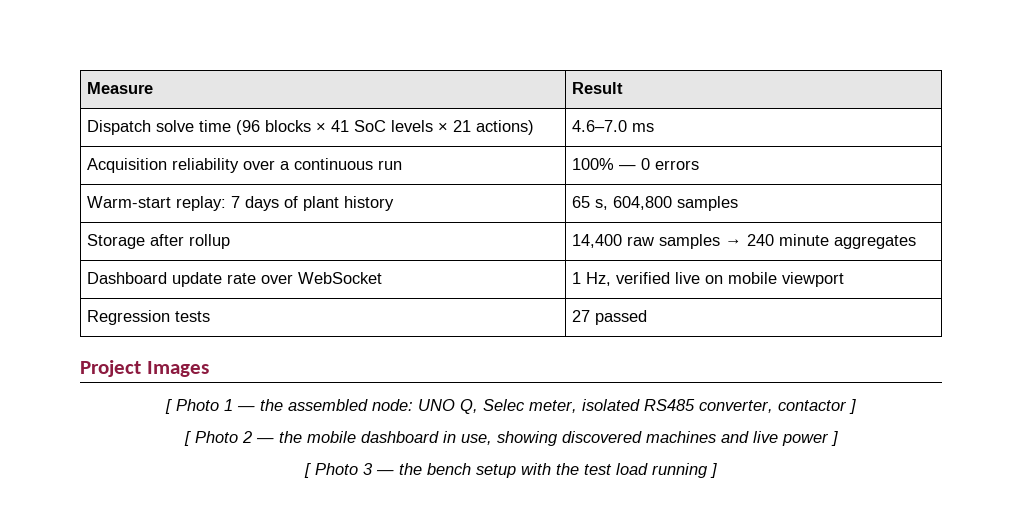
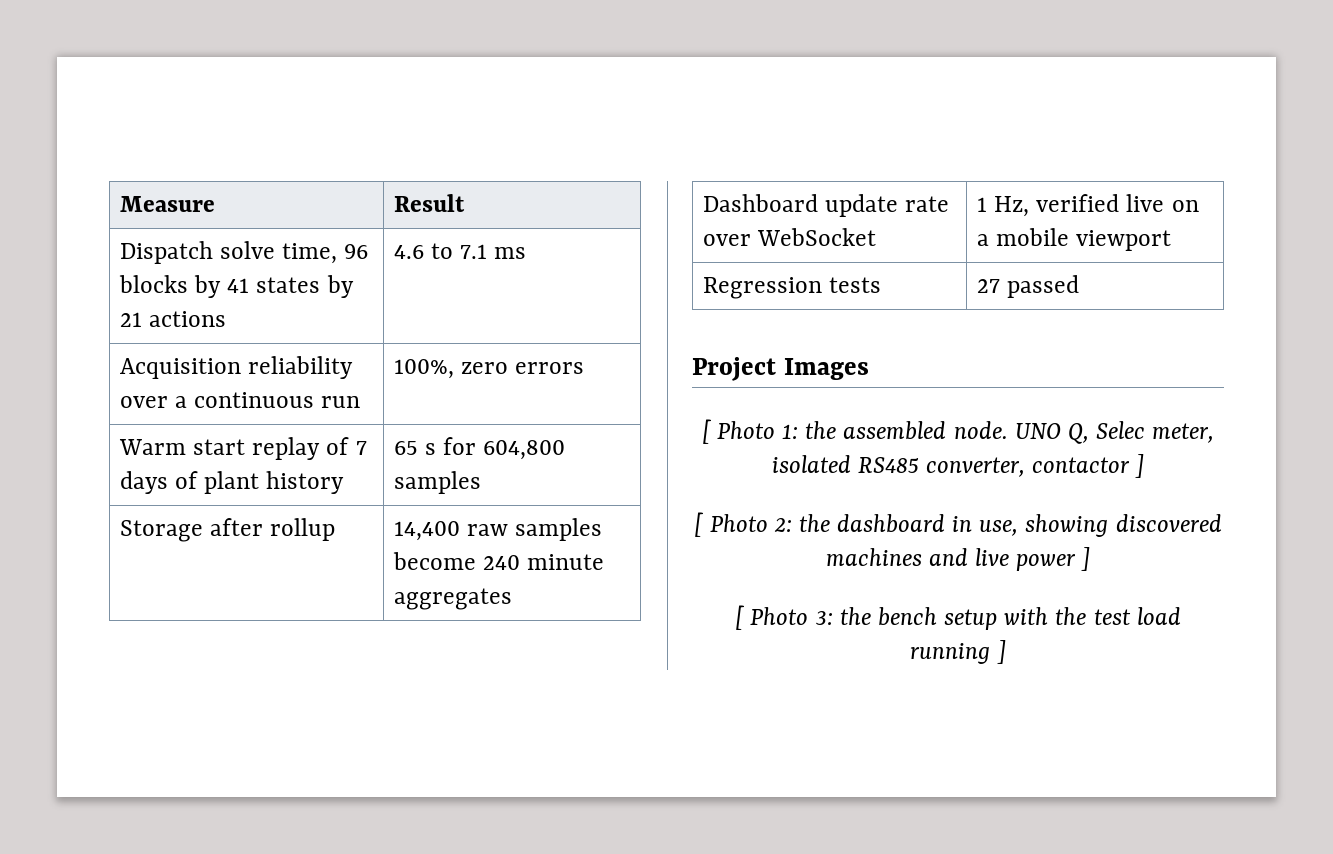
[198,120,534,135] [571,120,627,132] time (96 blocks × 41 SoC levels × 21 actions) | 4.6–7.0 -> [282,243,369,264] [119,275,354,298] [120,311,227,327] [394,243,488,259] time, 96 blocks by 41 states by 21 actions | 4.6 to 7.1
[571,158,699,170] [86,196,226,211] 100% — 0 errors // Warm-start replay: -> [394,359,585,379] [119,437,350,460] 100%, zero errors // Warm start replay of
[594,199,608,210] s, -> [425,437,477,455] s for
[724,239,742,246] → -> [393,552,477,570] become
(723, 279) none -> [977,234,990,246] a
[224,399,255,411] 1 — -> [782,424,799,439] 1:
[372,399,413,411] node: -> [953,421,1008,439] node.
[241,431,356,443] 2 — the mobile -> [773,514,830,532] 2: the
[363,463,394,475] 3 — -> [815,611,833,625] 3:

